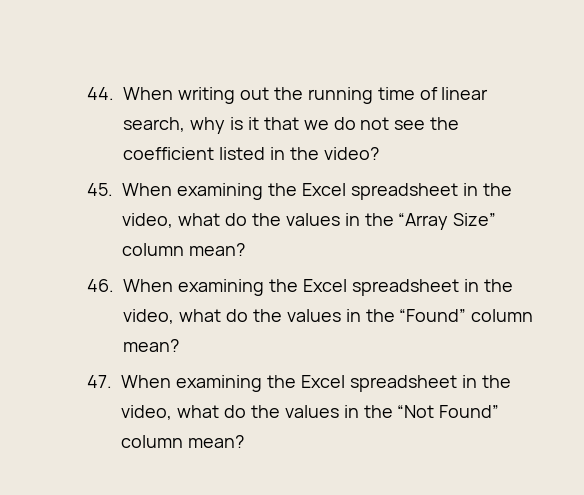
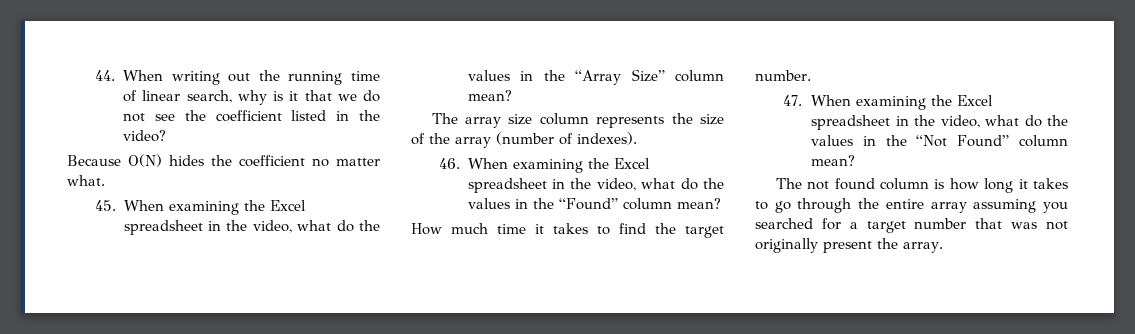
(379, 153) none -> [67,154,380,167] [67,175,105,186] // Because O(N) hides the coefficient no matter what.
(246, 249) none -> [431,113,724,128] [411,132,637,148] // The array size column represents the size of the array (number of indexes).
(180, 345) none -> [411,223,724,238] [755,70,811,81] // How much time it takes to find the target number.
(245, 441) none -> [775,178,1068,193] [755,198,1068,213] [755,218,1068,233] [755,238,943,253] // The not found column is how long it takes to go through the entire array assuming you searched for a target number that was not originally present the array.

